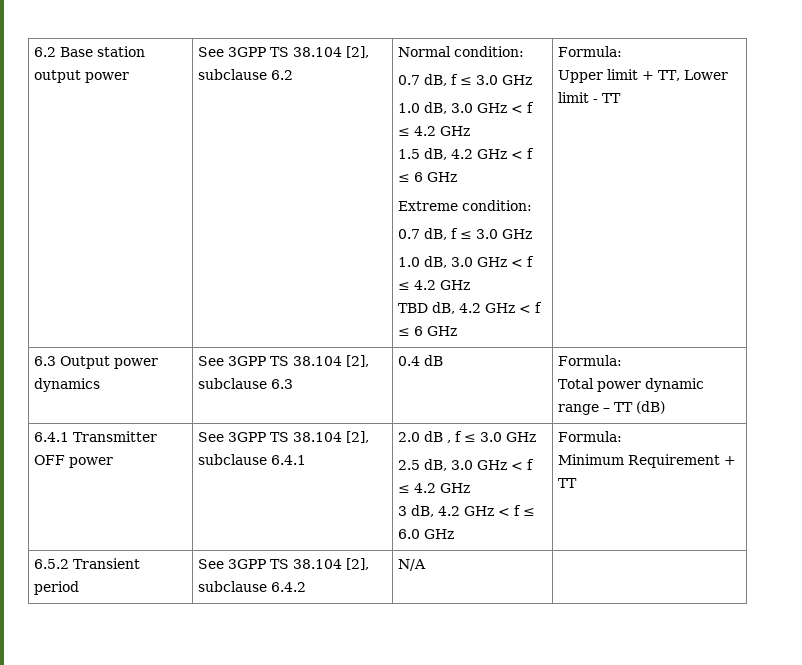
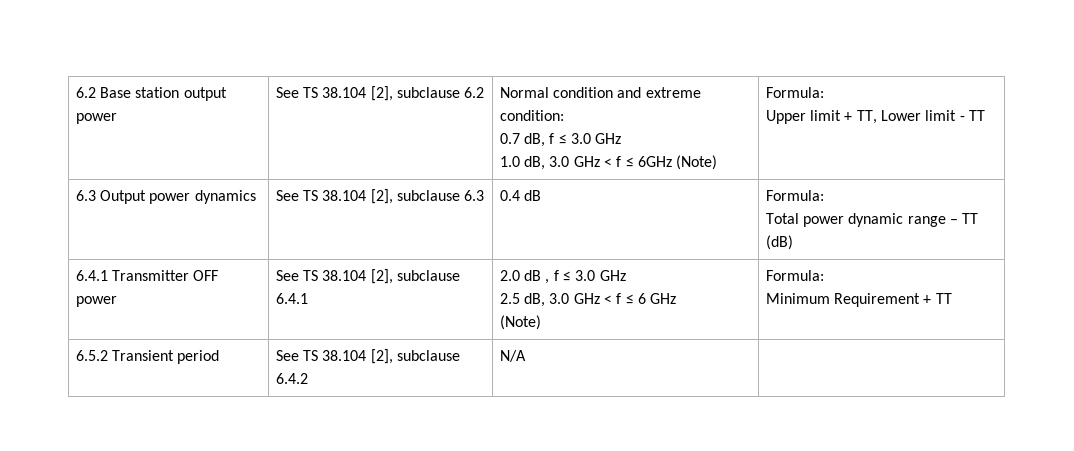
[228,47,267,57] 3GPP -> (299, 92) none
(452, 51) none -> [553,87,701,98] condition and extreme
[414,126,471,136] [398,148,535,160] [398,172,458,182] [398,200,533,211] [398,228,533,240] [398,256,535,268] [398,280,471,290] [398,302,543,314] [398,326,458,336] 4.2 GHz // 1.5 dB, 4.2 GHz < f ≤ 6 GHz // Extreme condition: // 0.7 dB, f ≤ 3.0 GHz // 1.0 dB, 3.0 GHz < f ≤ 4.2 GHz // TBD dB, 4.2 GHz < f ≤ 6 GHz -> [638,155,718,170] 6GHz (Note)
[228,356,267,366] 3GPP -> (299, 195) none
[228,432,267,442] 3GPP -> (299, 275) none
[414,483,471,493] [398,505,536,517] [398,529,455,539] 4.2 GHz // 3 dB, 4.2 GHz < f ≤ 6.0 GHz -> [638,293,677,304] [499,315,541,330] 6 GHz // (Note)
[228,559,267,569] 3GPP -> (299, 355) none

